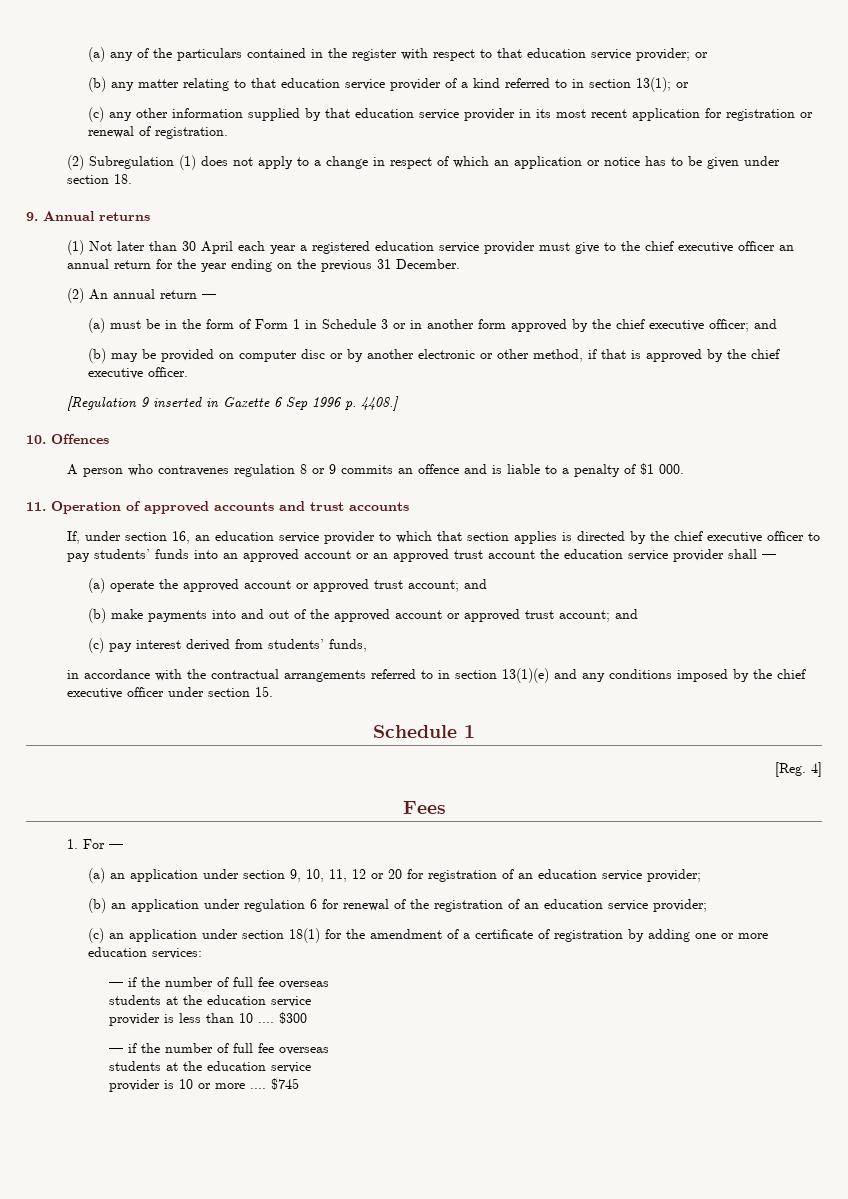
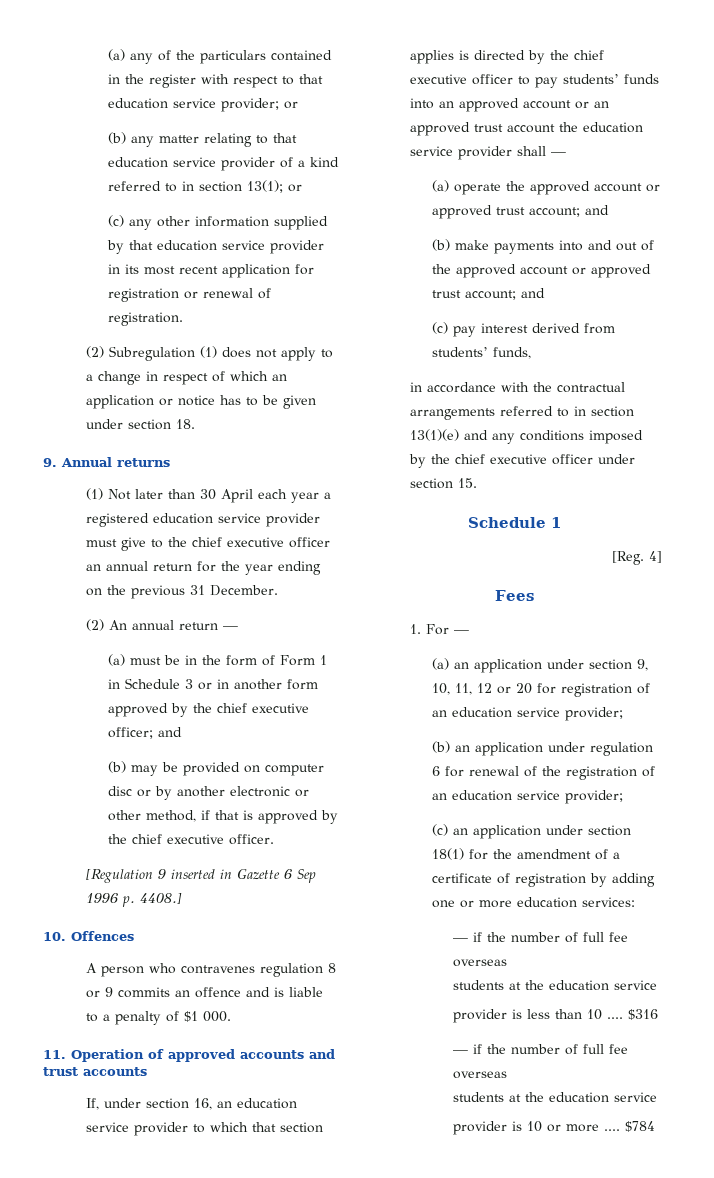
[278,1012,307,1024] $300 -> [628,1009,659,1020] $316
[270,1078,299,1090] $745 -> [625,1121,656,1132] $784

